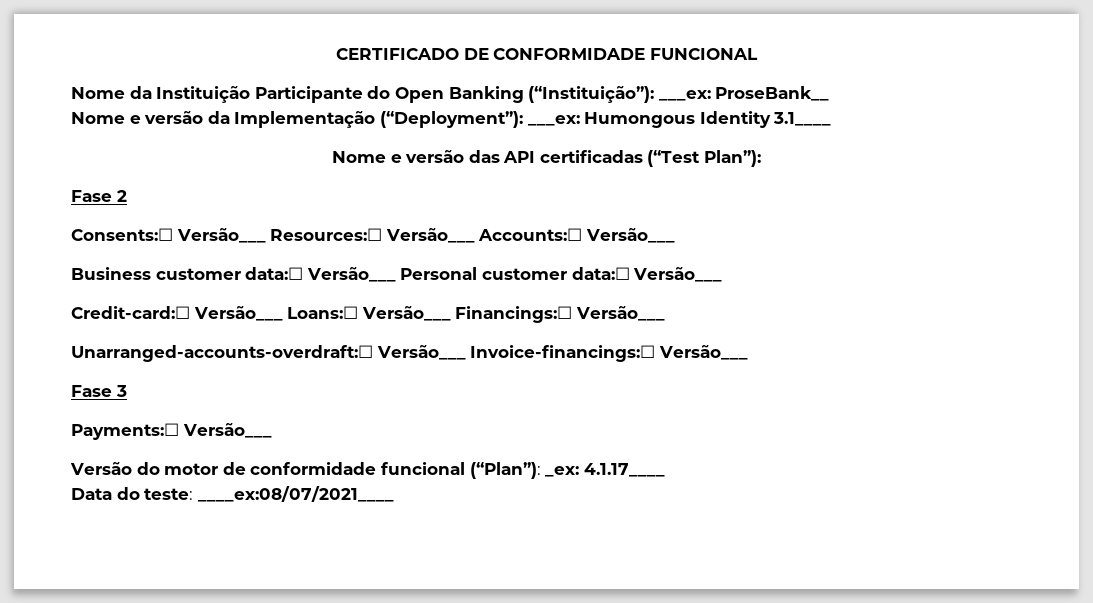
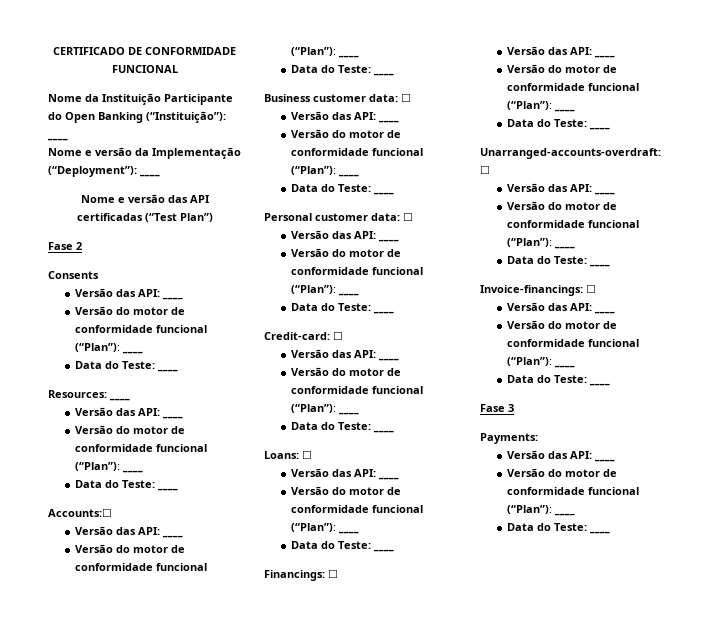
[658,86,830,101] ___ex: ProseBank__ -> [47,138,68,141] ____
[527,111,832,128] ___ex: Humongous Identity 3.1____ -> [139,174,160,177] ____
[704,150,762,167] Plan”): -> [179,213,213,222] Plan”)
[71,228,675,243] [71,267,723,282] [71,306,665,323] [71,345,748,362] [71,385,127,397] [71,423,272,440] [70,462,665,479] [71,486,394,502] Consents:☐ Versão___ Resources:☐ Versão___ Accounts:☐ Versão___ // Business customer data:☐ Versão___ Personal customer data:☐ Versão___ // Credit-card:☐ Versão___ Loans:☐ Versão___ Financings:☐ Versão___ // Unarranged-accounts-overdraft:☐ Versão___ Invoice-financings:☐ Versão___ // Fase 3 // Payments:☐ Versão___ // Versão do motor de conformidade funcional (“Plan”): _ex: 4.1.17____ // Data do teste: ____ex:08/07/2021____ -> [48,271,99,279] [75,288,161,297] [162,297,184,300] [75,306,186,315] [75,325,208,333] [75,343,144,354] [75,361,156,369] [157,369,179,372] [48,390,107,398] [109,398,130,401] [75,407,161,416] [162,416,184,419] [75,425,186,434] [75,444,208,452] [75,462,144,473] [75,480,156,488] [157,488,179,491] [48,508,112,517] [75,526,161,535] [162,535,184,538] [75,544,186,553] [75,563,208,571] [291,47,360,58] [291,65,372,73] [373,73,395,76] [264,93,411,102] [291,111,377,120] [378,120,400,123] [291,129,402,138] [291,148,424,156] [291,166,360,177] [291,184,372,192] [373,192,395,195] [264,212,413,221] [291,230,377,239] [378,239,400,242] [291,248,402,257] [291,267,424,275] [291,285,360,296] [291,303,372,311] [373,311,395,314] [264,331,343,340] [291,349,377,358] [378,358,400,361] [291,367,402,376] [291,386,424,394] [291,404,360,415] [291,422,372,430] [373,430,395,433] [264,450,312,459] [291,468,377,477] [378,477,400,480] [291,486,402,495] [291,505,424,513] [291,523,360,534] [291,541,372,549] [373,549,395,552] [264,569,338,581] [507,46,593,55] [594,55,616,58] [507,64,618,73] [507,83,640,91] [507,101,576,112] [507,119,588,127] [589,127,611,130] [480,148,661,159] [480,165,490,174] [507,183,593,192] [594,192,616,195] [507,201,618,210] [507,220,640,228] [507,238,576,249] [507,256,588,264] [589,264,611,267] [480,284,596,296] [507,302,593,311] [594,311,616,314] [507,320,618,329] [507,339,640,347] [507,357,576,368] [507,375,588,383] [589,383,611,386] [480,404,514,412] [480,433,538,444] [507,450,593,459] [594,459,616,462] [507,468,618,477] [507,487,640,495] [507,505,576,516] [507,523,588,531] [589,531,611,534] Consents // Versão das API: ____ // Versão do motor de conformidade funcional (“Plan”): ____ // Data do Teste: ____ // Resources: ____ // Versão das API: ____ // Versão do motor de conformidade funcional (“Plan”): ____ // Data do Teste: ____ // Accounts:☐ // Versão das API: ____ // Versão do motor de conformidade funcional (“Plan”): ____ // Data do Teste: ____ // Business customer data: ☐ // Versão das API: ____ // Versão do motor de conformidade funcional (“Plan”): ____ // Data do Teste: ____ // Personal customer data: ☐ // Versão das API: ____ // Versão do motor de conformidade funcional (“Plan”): ____ // Data do Teste: ____ // Credit-card: ☐ // Versão das API: ____ // Versão do motor de conformidade funcional (“Plan”): ____ // Data do Teste: ____ // Loans: ☐ // Versão das API: ____ // Versão do motor de conformidade funcional (“Plan”): ____ // Data do Teste: ____ // Financings: ☐ // Versão das API: ____ // Versão do motor de conformidade funcional (“Plan”): ____ // Data do Teste: ____ // Unarranged-accounts-overdraft: ☐ // Versão das API: ____ // Versão do motor de conformidade funcional (“Plan”): ____ // Data do Teste: ____ // Invoice-financings: ☐ // Versão das API: ____ // Versão do motor de conformidade funcional (“Plan”): ____ // Data do Teste: ____ // Fase 3 // Payments: // Versão das API: ____ // Versão do motor de conformidade funcional (“Plan”): ____ // Data do Teste: ____

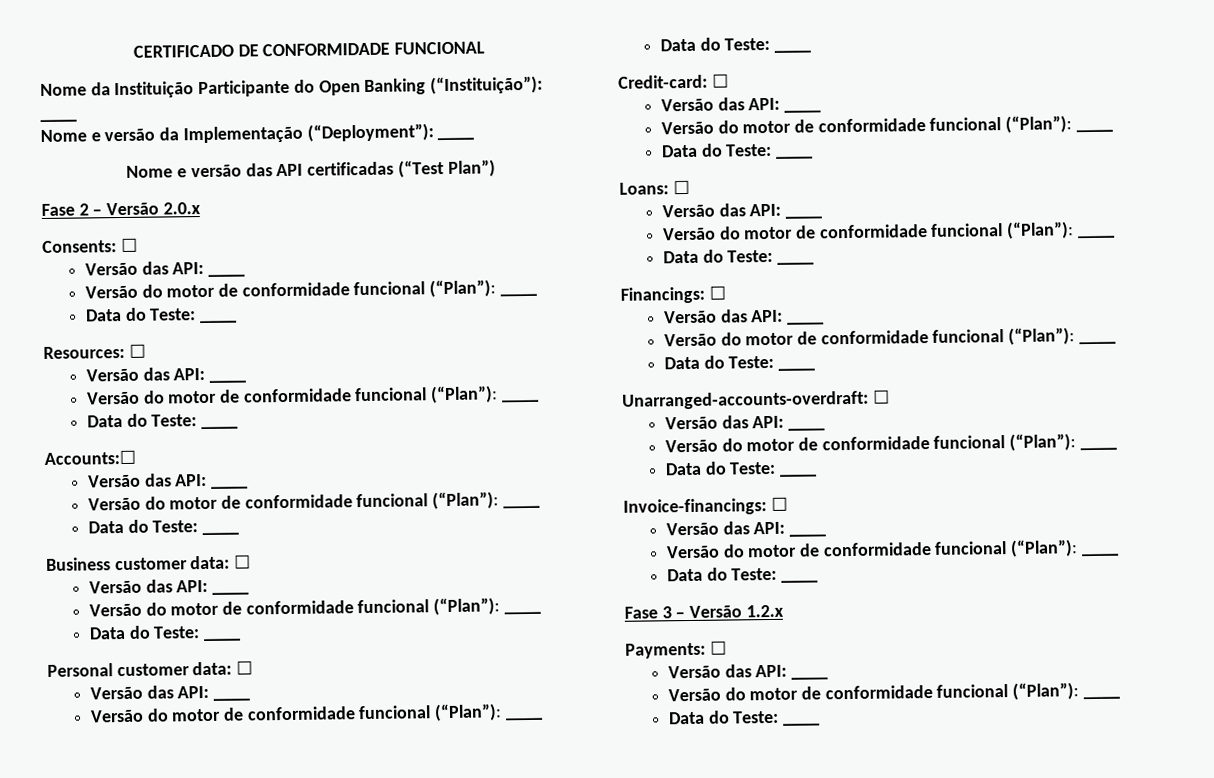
[48,271,99,279] // Consents -> [92,202,201,216] [42,237,138,253] – Versão 2.0.x // Consents: ☐
[109,398,130,401] ____ -> [128,343,146,358] ☐
(514, 408) none -> [675,604,784,619] – Versão 1.2.x
(538, 438) none -> [709,640,727,655] ☐

